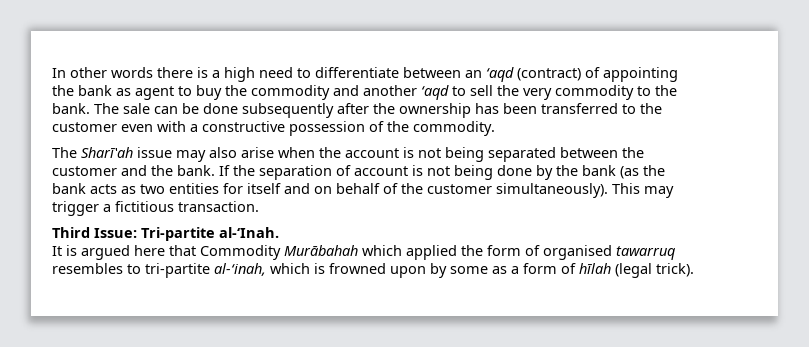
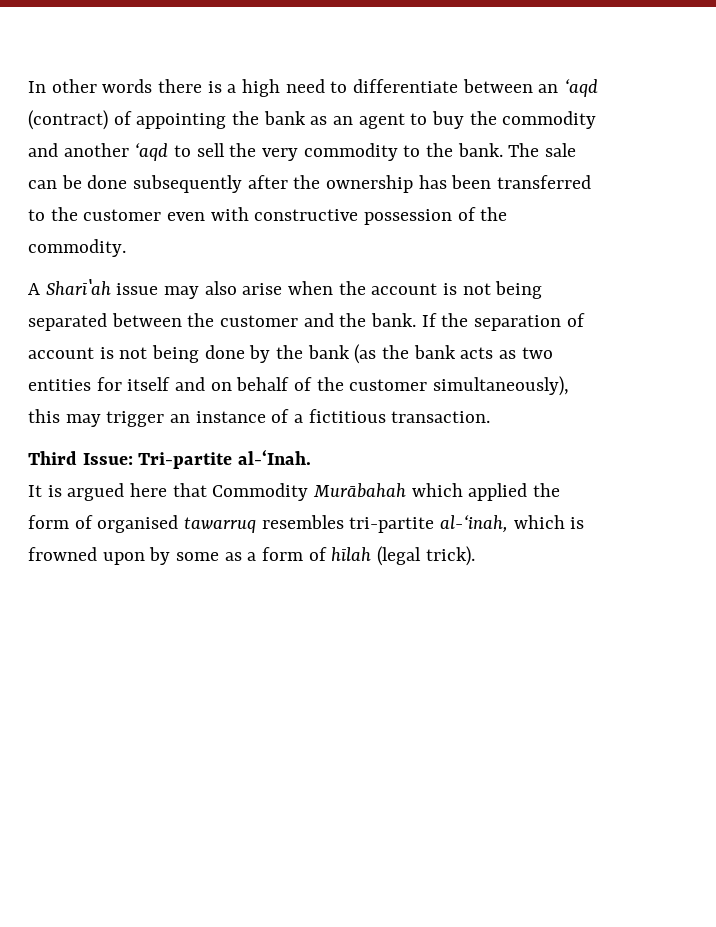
(131, 92) none -> [333,116,354,125] an
[190,124,198,132] a -> (249, 214) none
[52,147,77,158] The -> [28,283,40,295] A
[496,183,674,198] [52,201,99,216] simultaneously). This may trigger -> [433,376,570,396] [28,409,290,427] simultaneously), this may trigger an instance of
[127,264,141,274] to -> (344, 522) none

